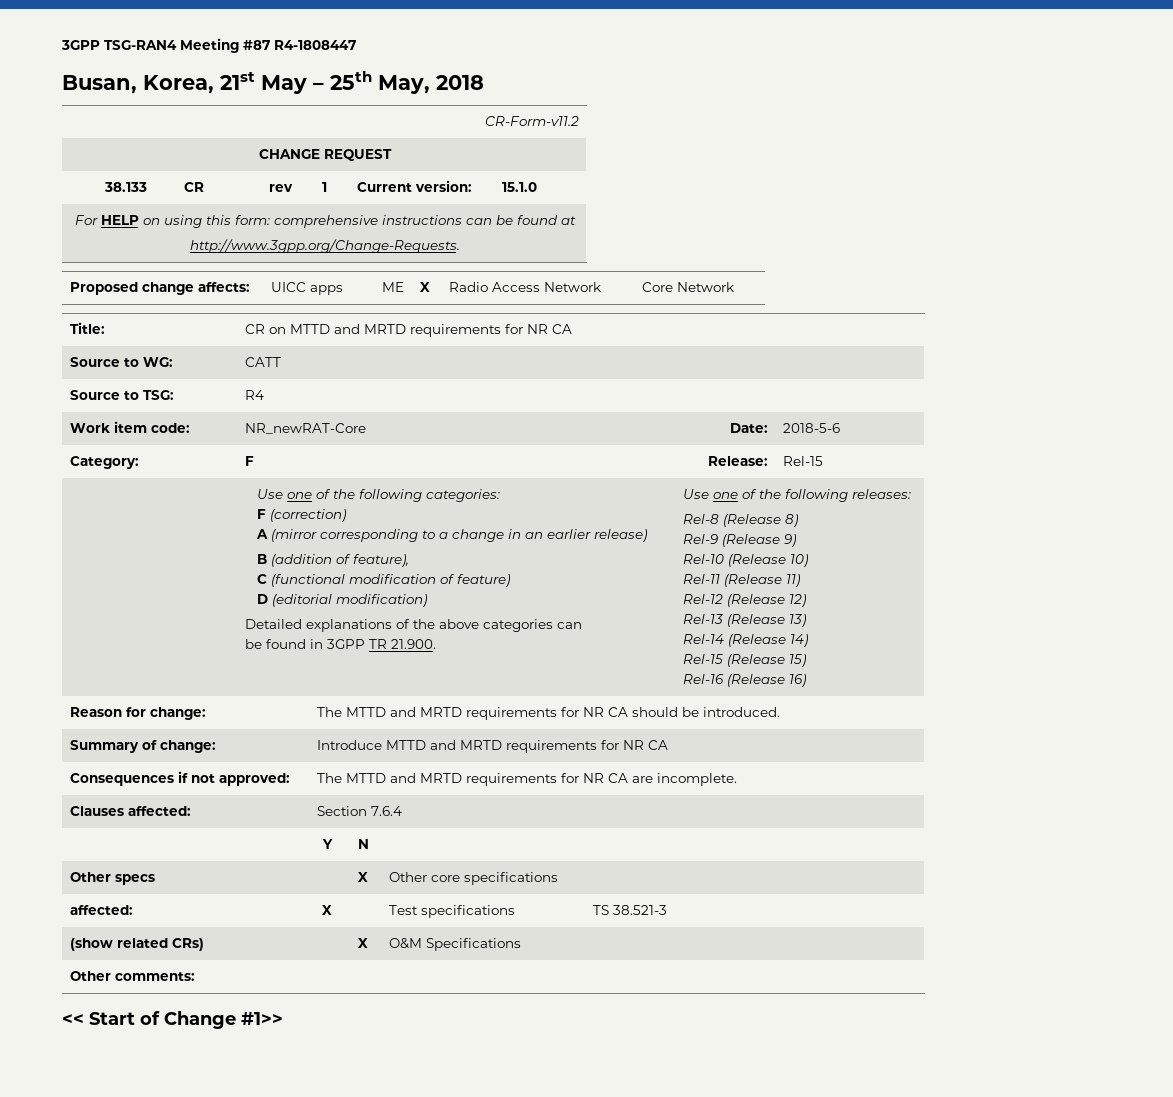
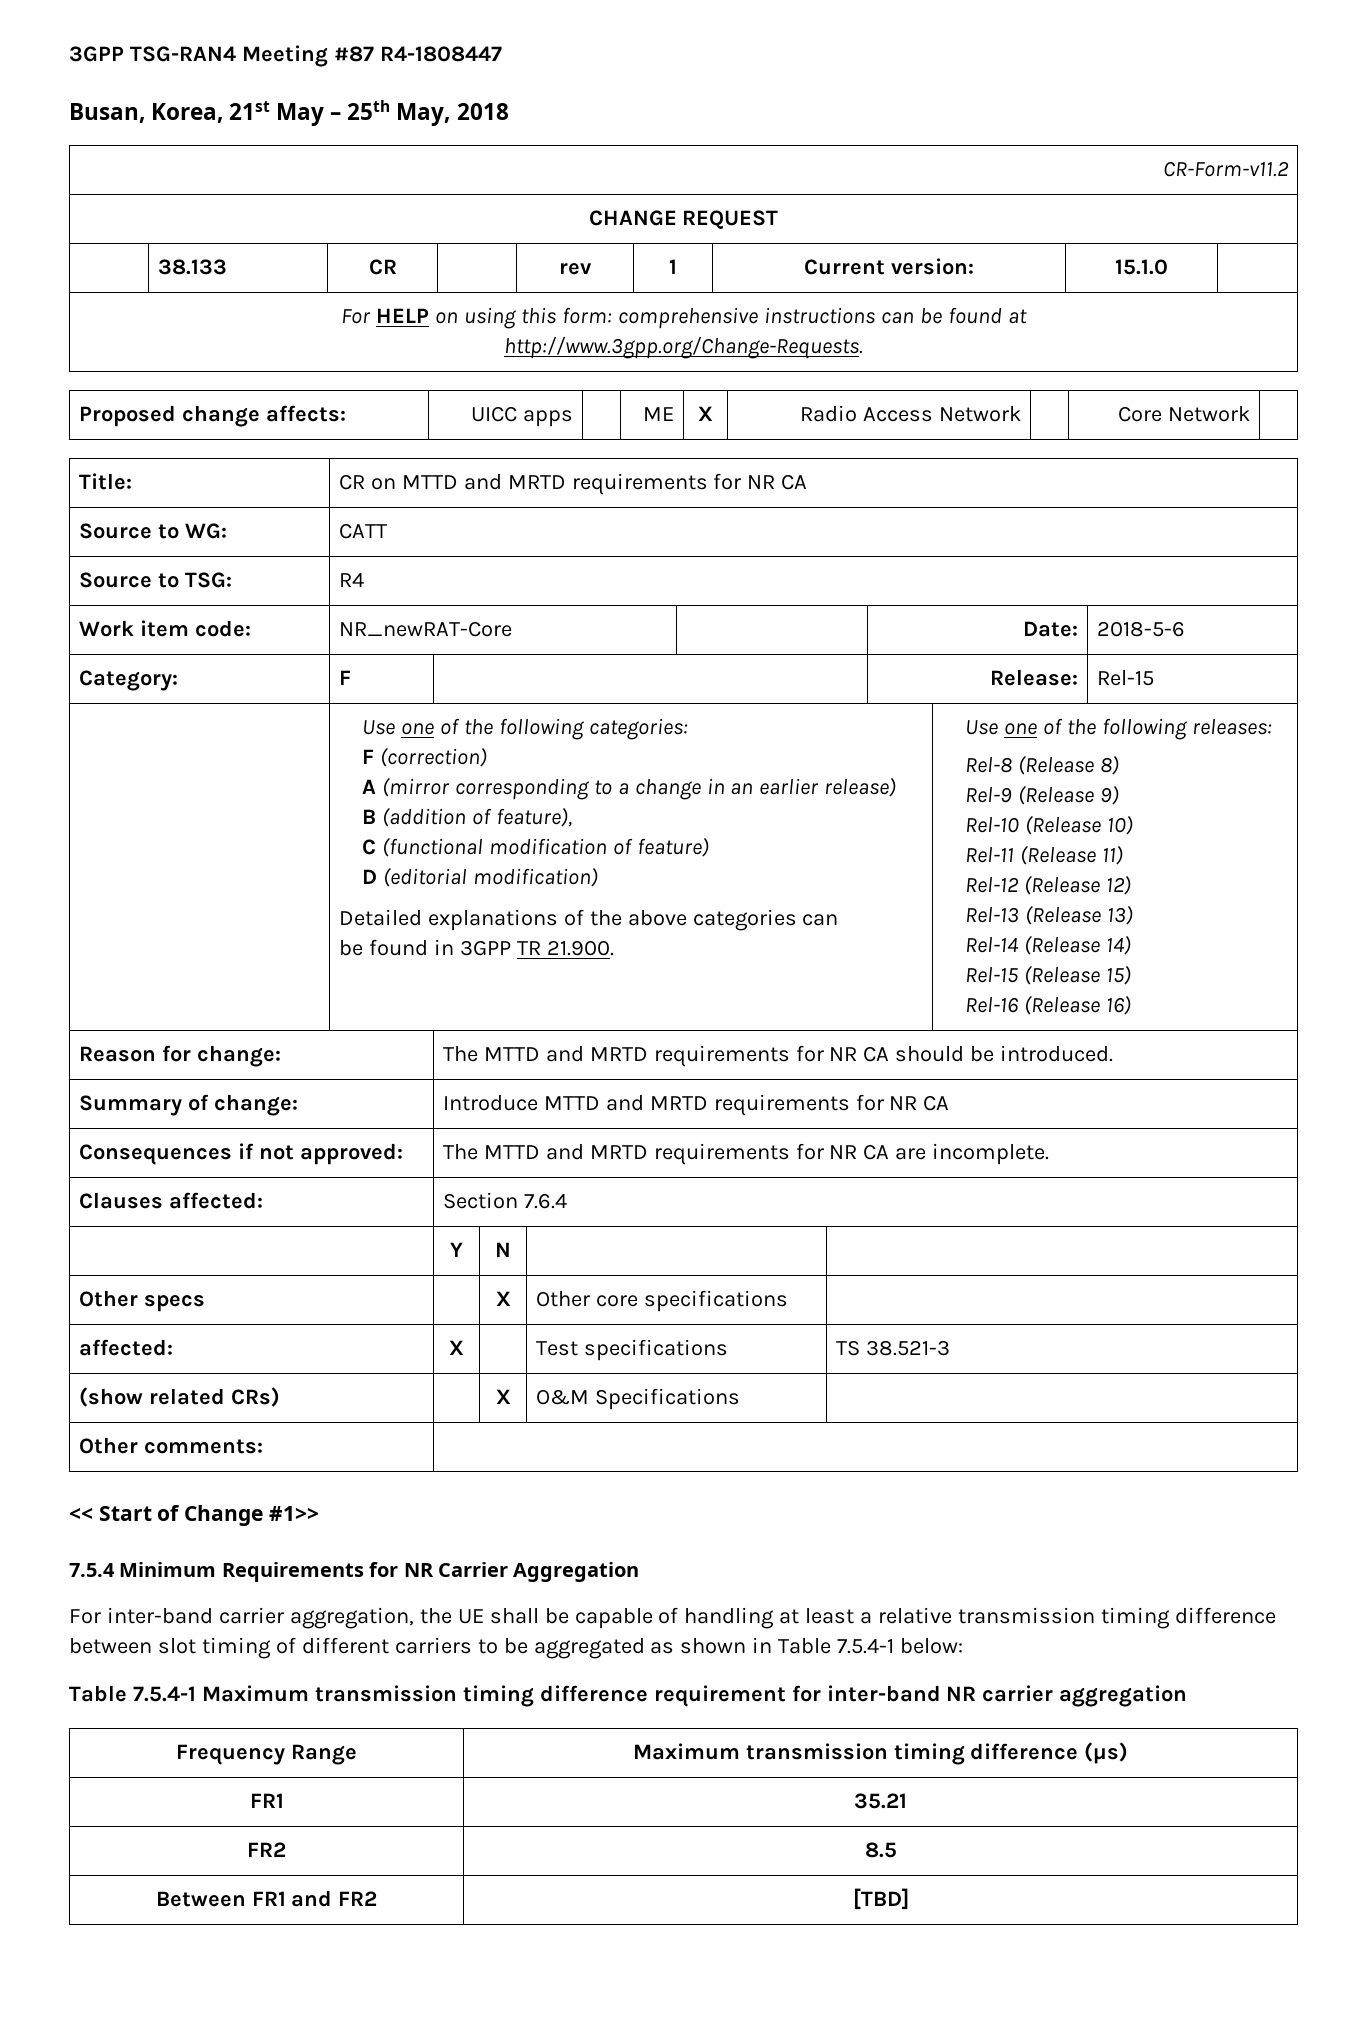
(283, 1018) none -> [69,1562,640,1582] [69,1607,1276,1629] [69,1637,964,1659] [69,1685,1188,1707] [176,1744,357,1765] [632,1742,1129,1765] [249,1793,284,1808] [853,1793,907,1809] [247,1842,286,1857] [864,1842,897,1858] [155,1890,378,1907] [852,1888,909,1910] // 7.5.4 Minimum Requirements for NR Carrier Aggregation // For inter-band carrier aggregation, the UE shall be capable of handling at least a relative transmission timing difference between slot timing of different carriers to be aggregated as shown in Table 7.5.4-1 below: // Table 7.5.4-1 Maximum transmission timing difference requirement for inter-band NR carrier aggregation // Frequency Range | Maximum transmission timing difference (µs) // FR1 | 35.21 // FR2 | 8.5 // Between FR1 and FR2 | [TBD]

